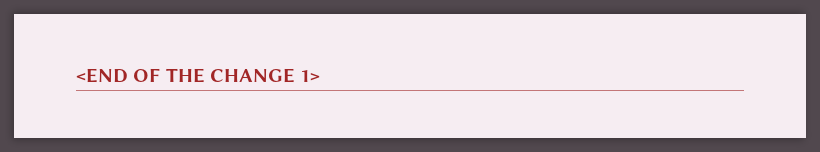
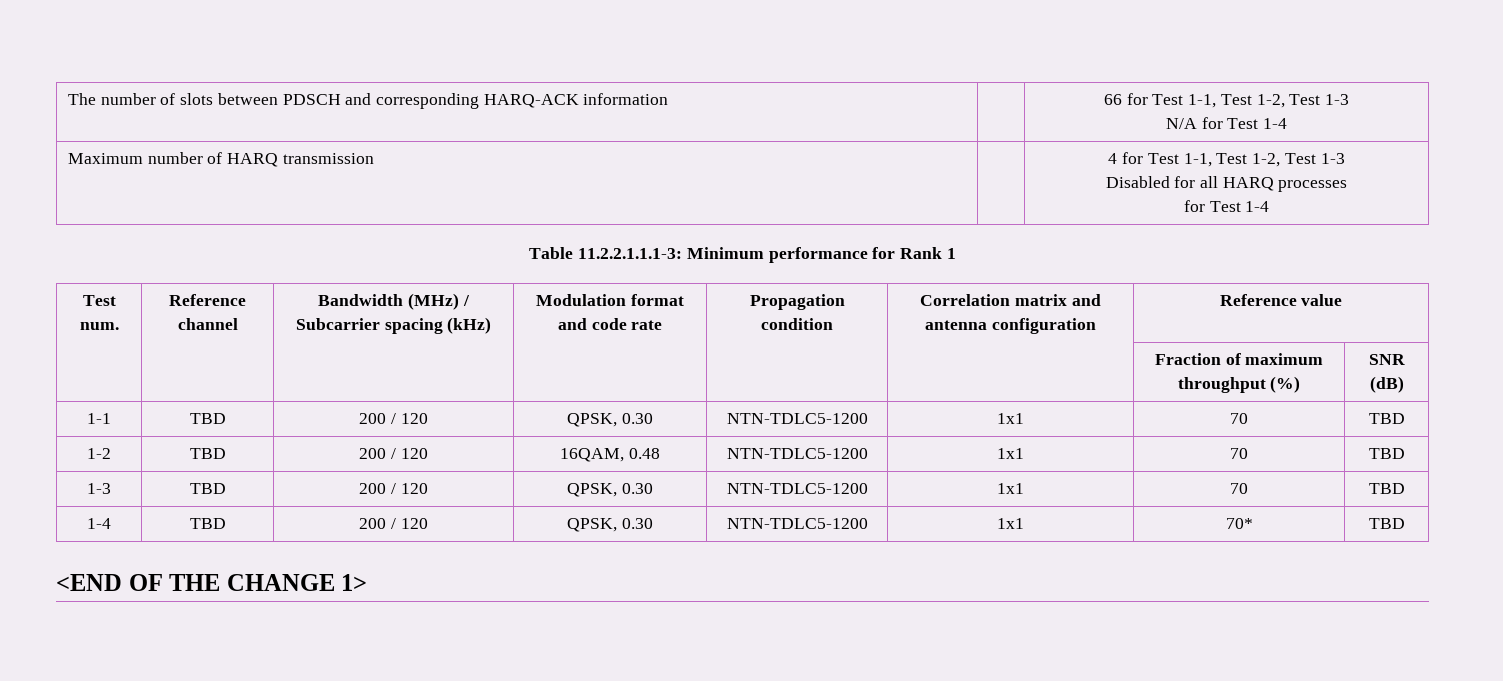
(76, 75) none -> [67,93,669,109] [1103,93,1350,108] [1165,117,1288,129] [67,152,374,167] [1108,152,1345,167] [1105,176,1348,192] [1183,200,1270,212] [529,247,956,263] [82,295,116,306] [79,322,119,330] [169,294,246,306] [177,318,238,330] [318,293,470,310] [295,317,492,334] [536,294,684,306] [557,318,663,330] [749,294,845,310] [761,318,833,330] [920,294,1101,306] [925,318,1096,334] [1219,294,1343,306] [1154,353,1324,365] [1177,376,1301,393] [1368,354,1405,365] [1369,376,1404,393] [87,413,111,424] [189,413,226,424] [359,413,428,424] [567,413,653,427] [726,413,868,424] [997,413,1024,424] [1230,413,1248,424] [1368,413,1405,424] [87,448,111,459] [189,448,226,459] [359,448,428,459] [560,448,660,462] [726,448,868,459] [997,448,1024,459] [1230,448,1248,459] [1368,448,1405,459] [87,483,111,494] [189,483,226,494] [359,483,428,494] [567,483,653,497] [726,483,868,494] [997,483,1024,494] [1230,483,1248,494] [1368,483,1405,494] [87,518,111,529] [189,518,226,529] [359,518,428,529] [567,518,653,532] [726,518,868,529] [997,518,1024,529] [1225,518,1253,529] [1368,518,1405,529] The number of slots between PDSCH and corresponding HARQ-ACK information | | 66 for Test 1-1, Test 1-2, Test 1-3 // N/A for Test 1-4 // Maximum number of HARQ transmission | | 4 for Test 1-1, Test 1-2, Test 1-3 // Disabled for all HARQ processes // for Test 1-4 // Table 11.2.2.1.1.1-3: Minimum performance for Rank 1 // Test num. | Reference channel | Bandwidth (MHz) / Subcarrier spacing (kHz) | Modulation format and code rate | Propagation condition | Correlation matrix and antenna configuration | Reference value // | | | | | | Fraction of maximum throughput (%) | SNR (dB) // 1-1 | TBD | 200 / 120 | QPSK, 0.30 | NTN-TDLC5-1200 | 1x1 | 70 | TBD // 1-2 | TBD | 200 / 120 | 16QAM, 0.48 | NTN-TDLC5-1200 | 1x1 | 70 | TBD // 1-3 | TBD | 200 / 120 | QPSK, 0.30 | NTN-TDLC5-1200 | 1x1 | 70 | TBD // 1-4 | TBD | 200 / 120 | QPSK, 0.30 | NTN-TDLC5-1200 | 1x1 | 70* | TBD //

